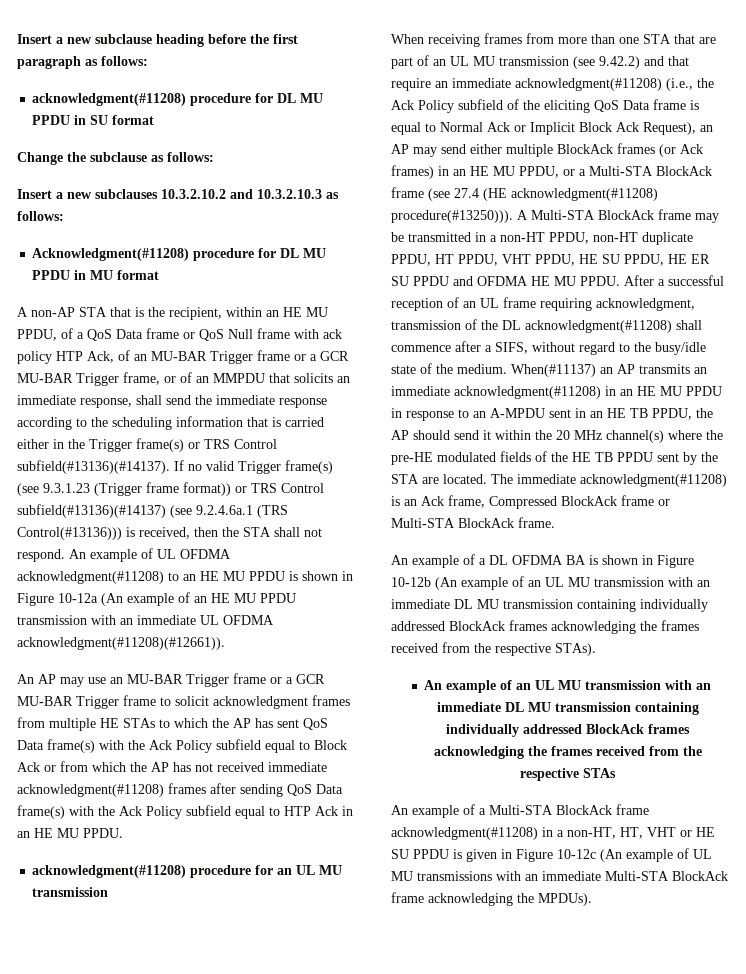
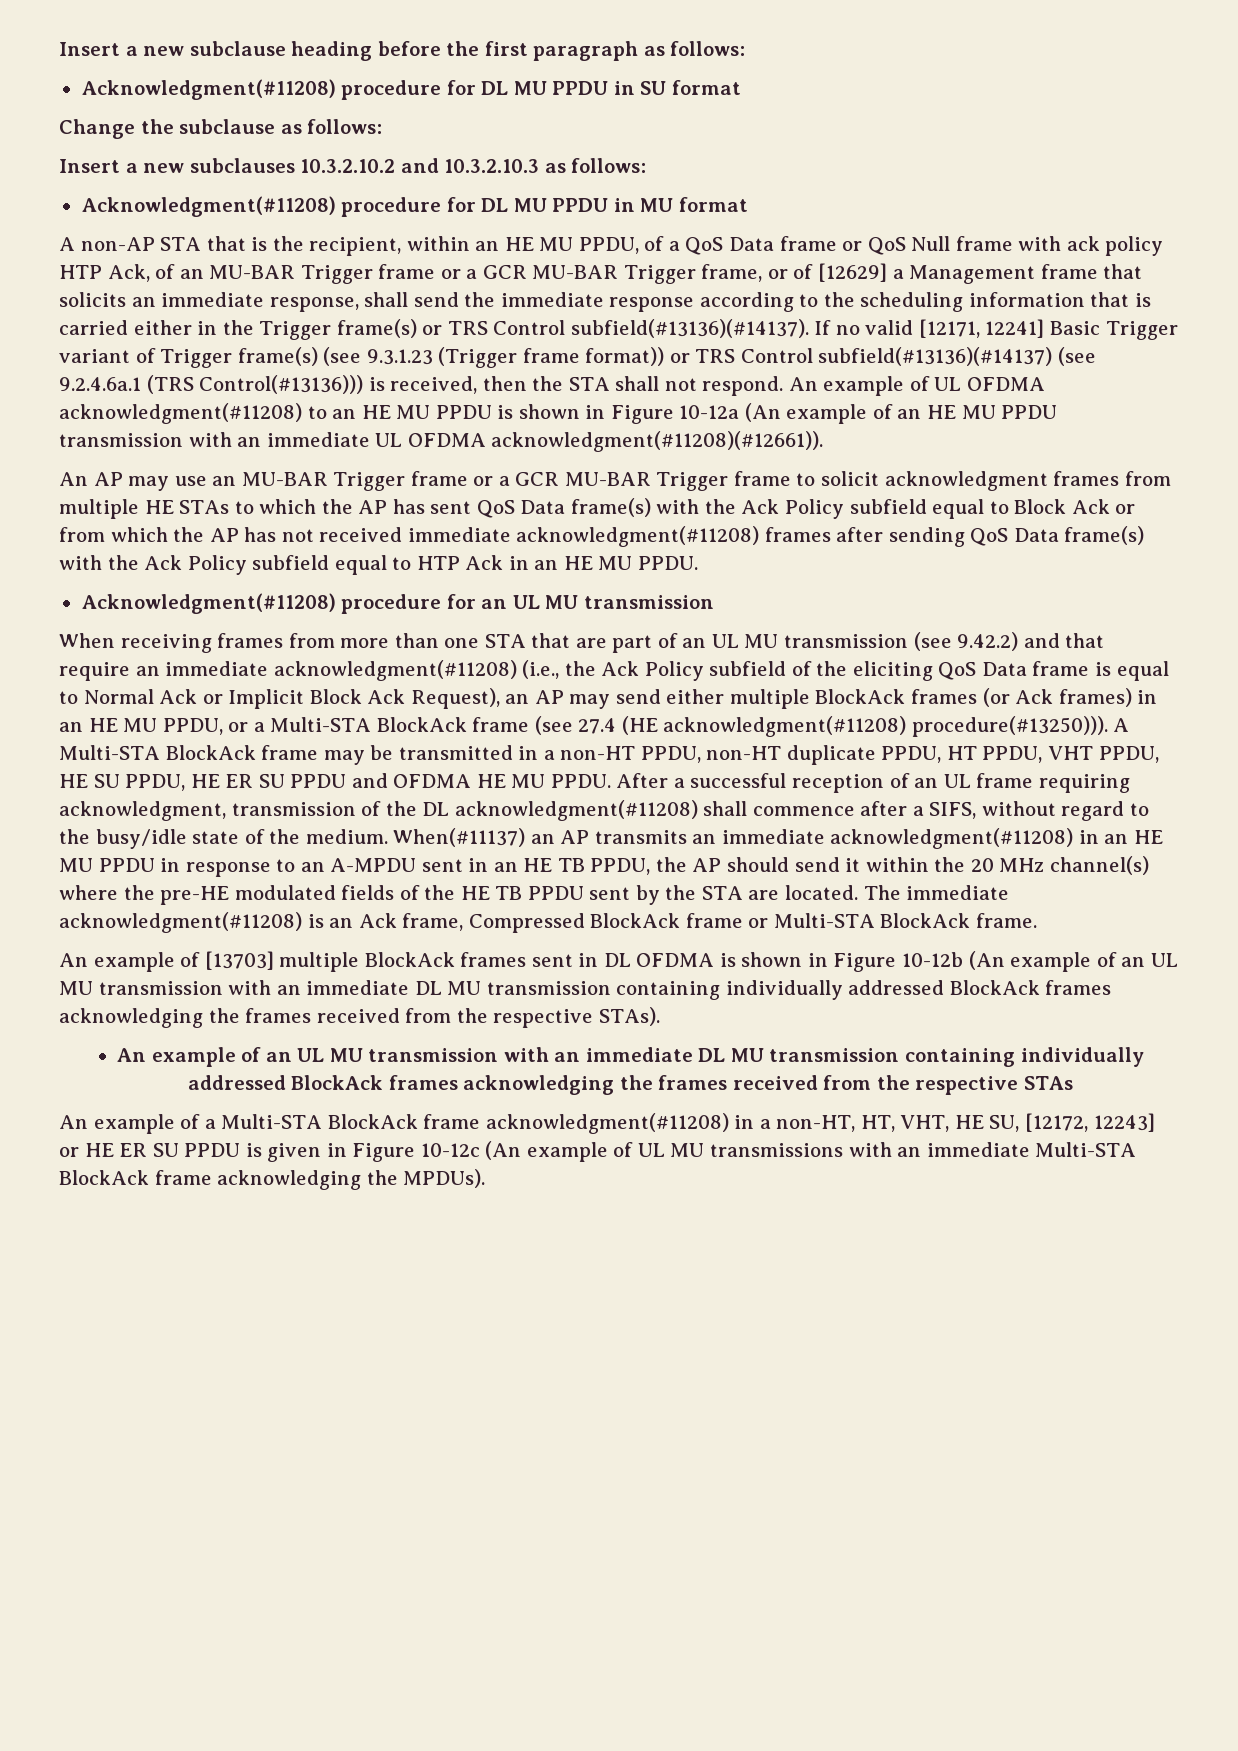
[32,93,187,106] acknowledgment(#11208) -> [81,79,336,100] Acknowledgment(#11208)
[196,373,265,383] an MMPDU -> [817,263,1098,284] [12629] a Management frame
(234, 466) none -> [918,319,1178,340] [59,348,156,363] [12171, 12241] Basic Trigger variant of
[32,865,187,878] acknowledgment(#11208) -> [81,593,336,614] Acknowledgment(#11208)
[479,558,486,565] a -> [204,951,599,972] [13703] multiple BlockAck frames sent in
[566,555,586,565] BA -> (715, 960) none
[647,827,676,837] VHT -> [900,1113,1155,1132] VHT, HE SU, [12172, 12243]
(715, 832) none -> [119,1143,148,1157] ER

